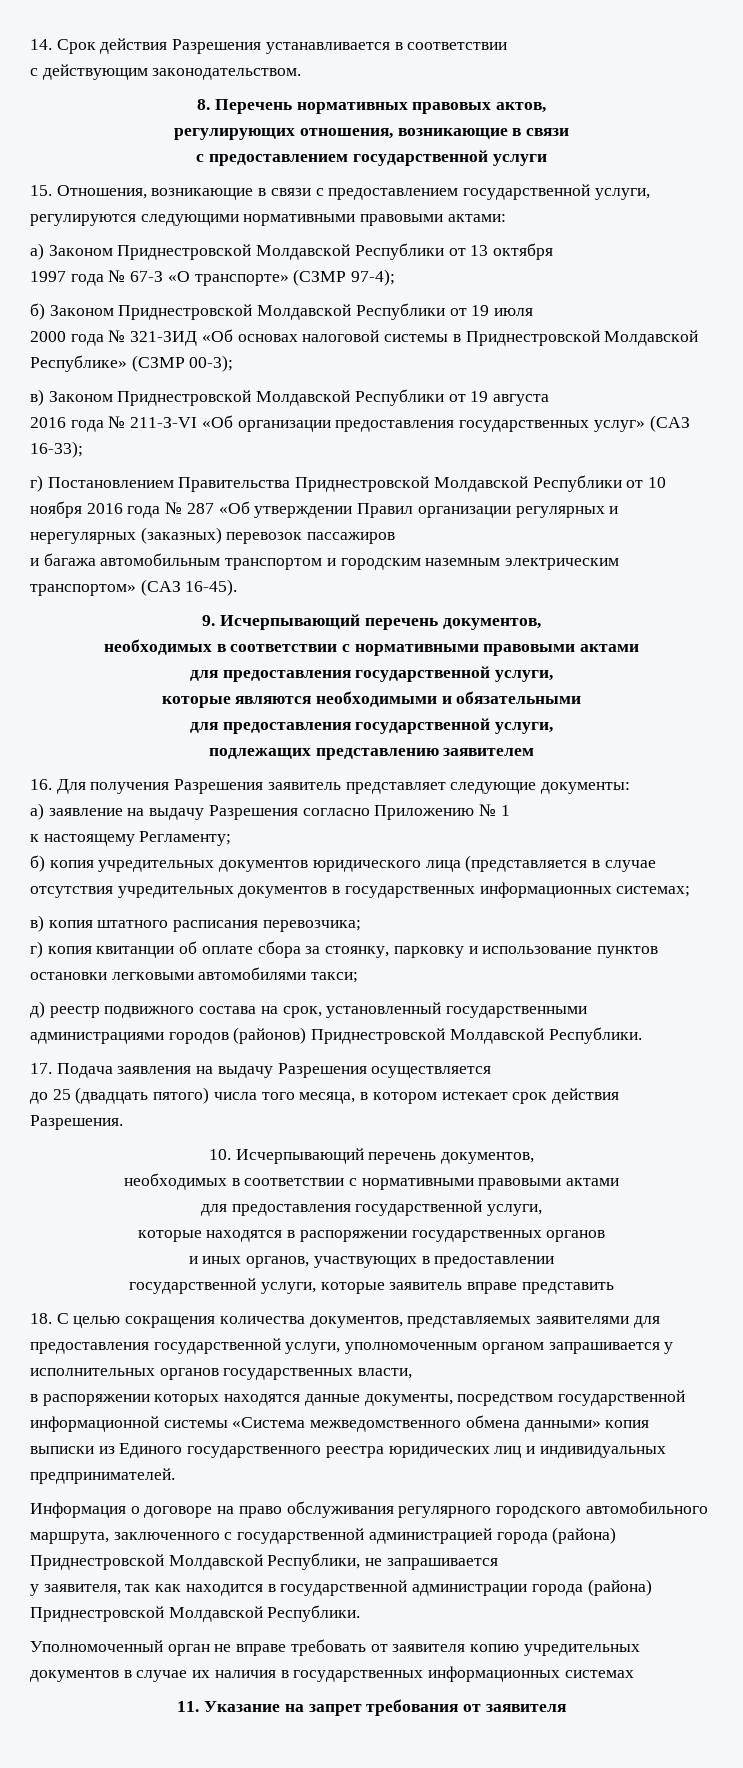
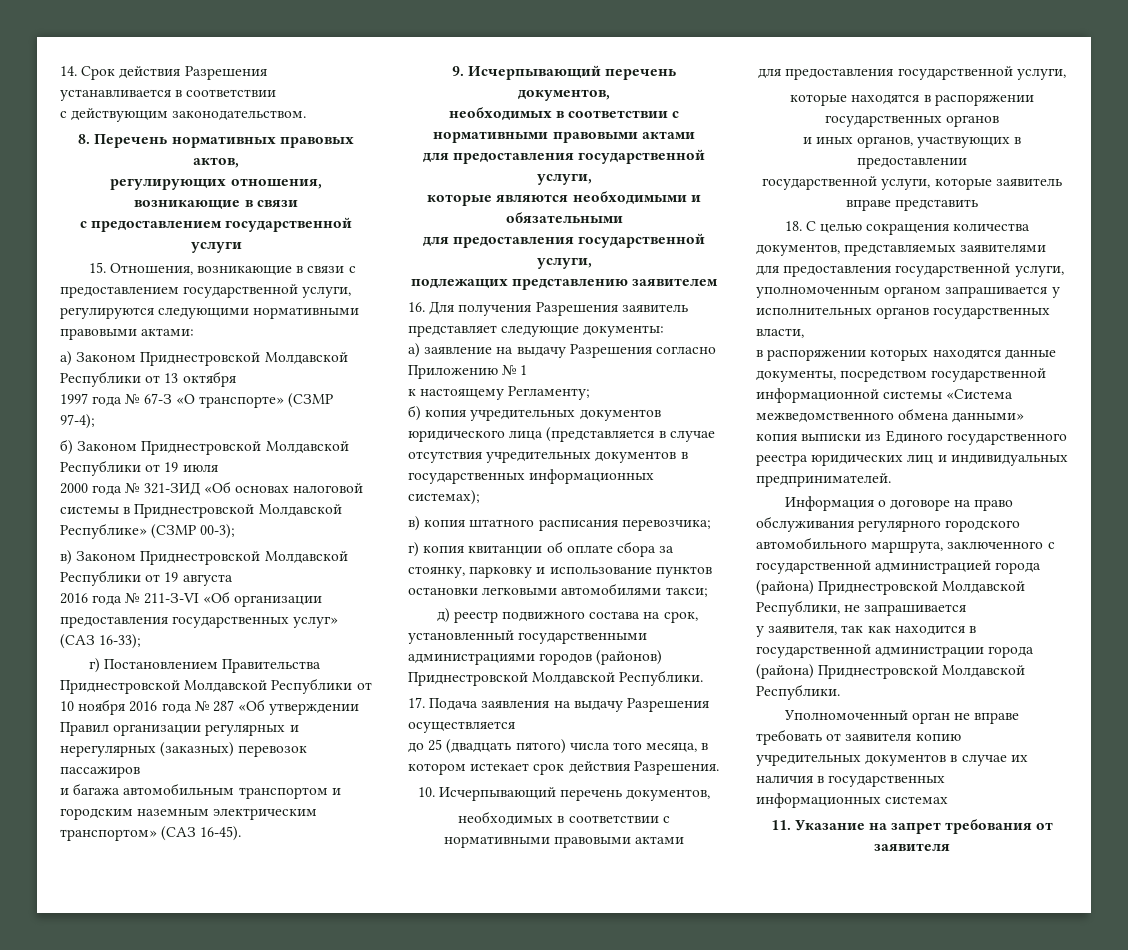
[616,886,691,897] системах; -> [408,490,480,505] системах);

